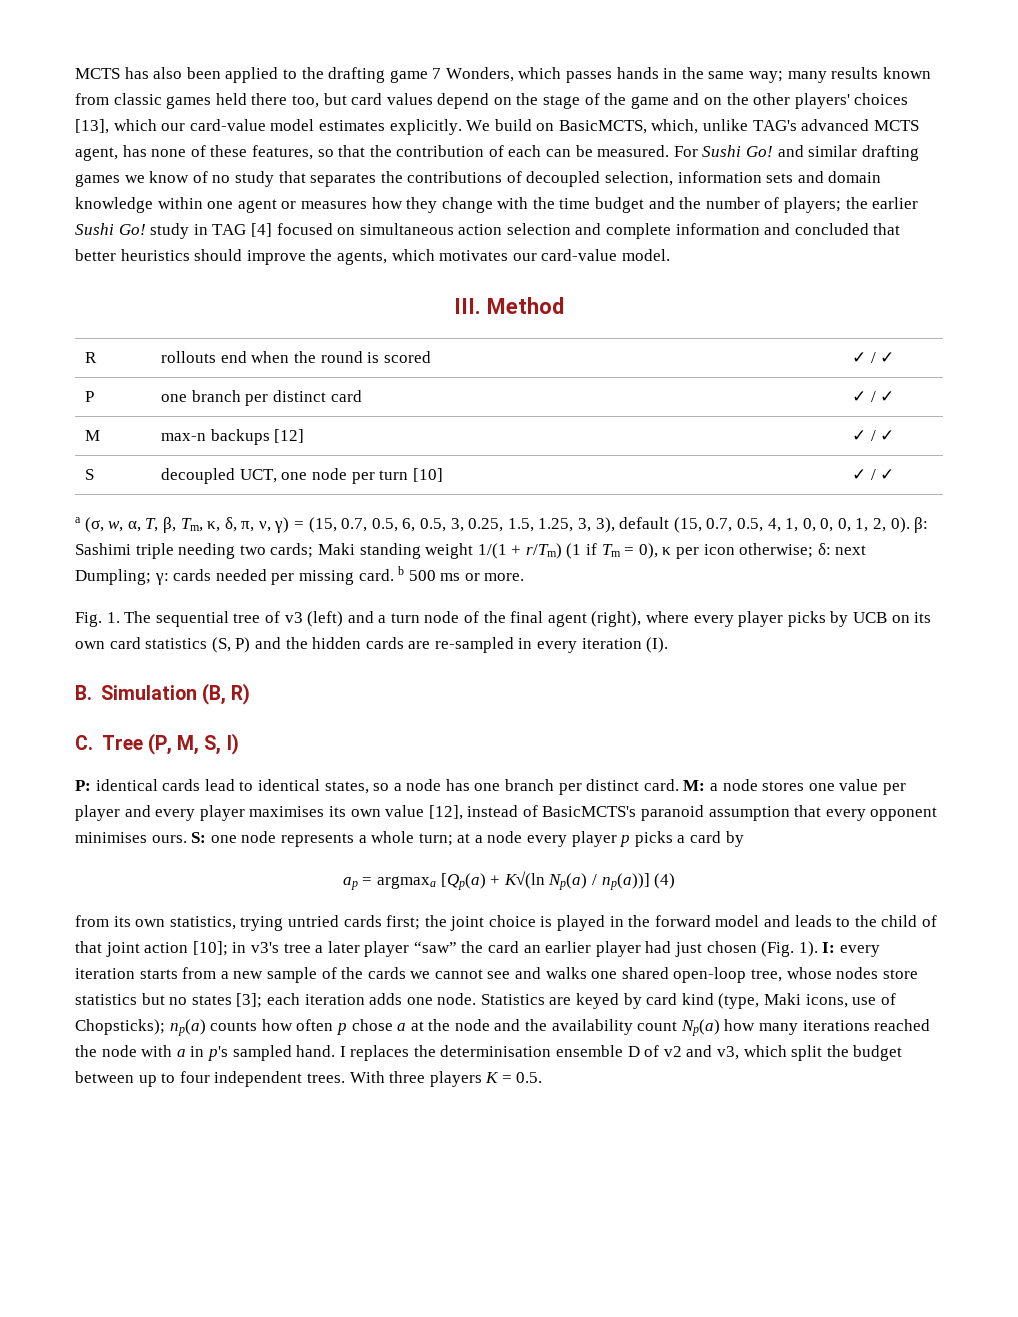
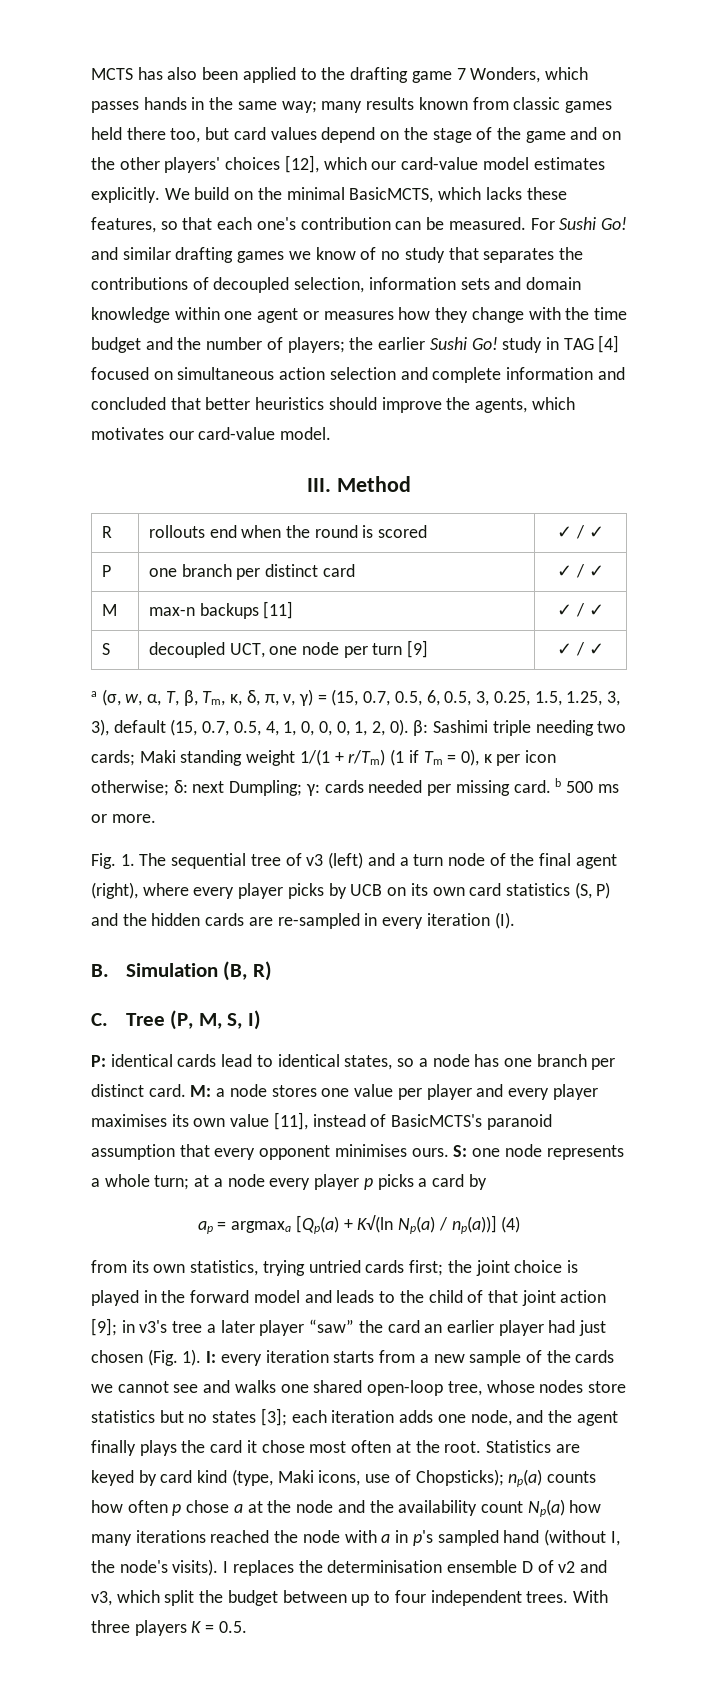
[75,119,109,134] [13], -> [284,155,319,173] [12],
[558,119,919,134] [75,145,542,161] BasicMCTS, which, unlike TAG's advanced MCTS agent, has none of these features, so that the contribution of each -> [257,187,567,203] [91,217,391,233] the minimal BasicMCTS, which lacks these features, so that each one's contribution
[274,429,305,443] [12] -> [263,601,294,619] [11]
[412,468,443,482] [10] -> [407,640,429,658] [9]
[428,805,463,820] [12], -> [273,1112,308,1130] [11],
[192,941,228,956] [10]; -> [91,1318,117,1336] [9];
[437,993,477,1005] node. -> [470,1410,618,1426] [91,1440,482,1456] node, and the agent finally plays the card it chose most often at the root.
[296,1045,336,1057] hand. -> [503,1529,620,1546] [91,1559,219,1576] hand (without I, the node's visits).

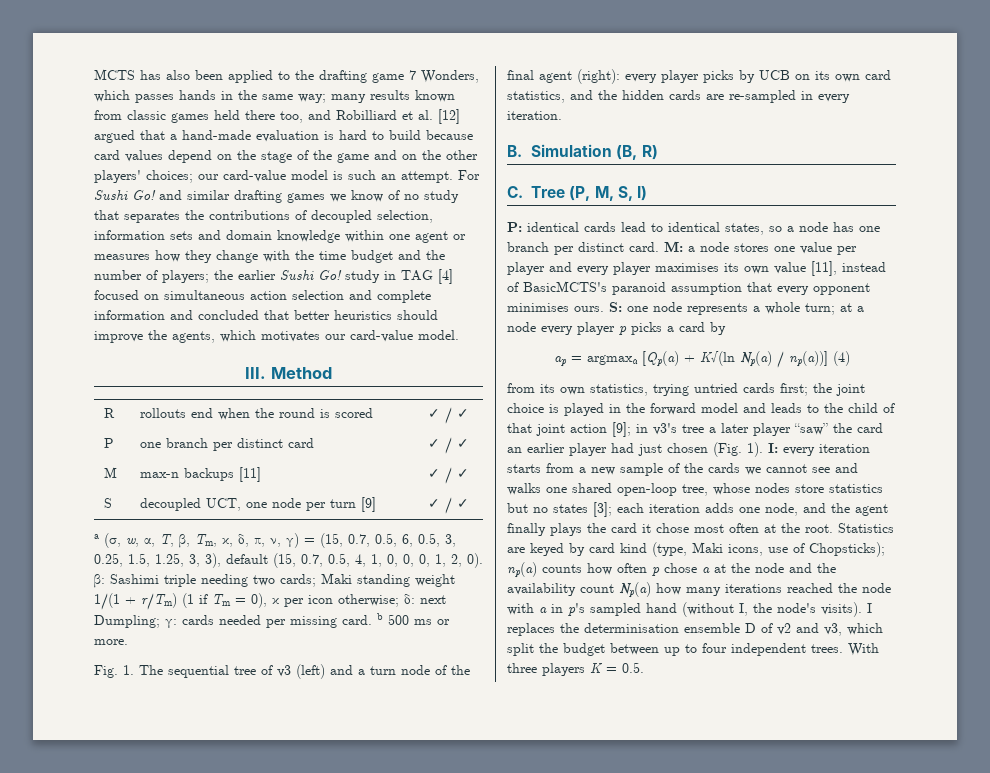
[205,127,230,140] but -> [308,109,460,124] [94,130,473,143] and Robilliard et al. [12] argued that a hand-made evaluation is hard to build because
[225,155,605,173] [91,187,567,203] [91,217,526,233] choices [12], which our card-value model estimates explicitly. We build on the minimal BasicMCTS, which lacks these features, so that each one's contribution can be measured. -> [146,170,453,183] choices; our card-value model is such an attempt.
[91,882,189,899] (right), where -> [577,69,620,84] (right):
[505,882,611,899] statistics (S, P) -> [507,91,565,103] statistics,
[426,912,515,929] iteration (I). -> [507,111,562,120] iteration.

